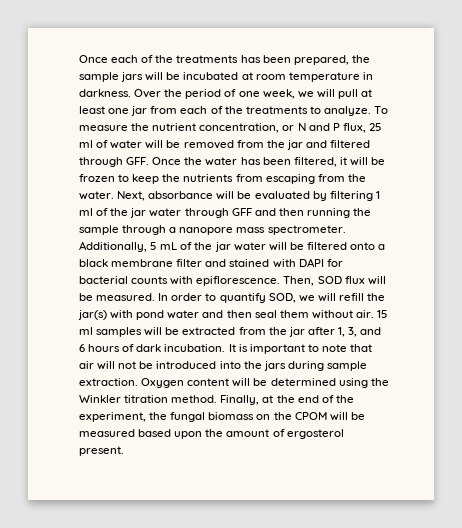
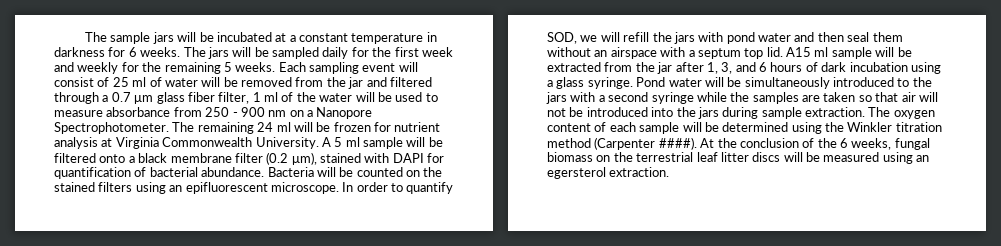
[79,55,370,65] Once each of the treatments has been prepared, the -> [85,32,108,42] The
[255,72,373,82] [79,89,373,99] [79,106,389,116] [79,123,366,133] room temperature in darkness. Over the period of one week, we will pull at least one jar from each of the treatments to analyze. To measure the nutrient concentration, or N and P flux, -> [289,32,437,44] [54,47,453,59] [54,62,418,74] [54,77,110,87] a constant temperature in darkness for 6 weeks. The jars will be sampled daily for the first week and weekly for the remaining 5 weeks. Each sampling event will consist of
[126,157,386,167] [79,174,366,184] [79,191,380,201] [79,208,372,218] [79,225,346,235] [79,241,266,252] GFF. Once the water has been filtered, it will be frozen to keep the nutrients from escaping from the water. Next, absorbance will be evaluated by filtering 1 ml of the jar water through GFF and then running the sample through a nanopore mass spectrometer. Additionally, 5 mL of the jar water -> [102,92,438,104] [54,107,373,119] [54,122,441,134] [54,137,403,149] a 0.7 μm glass fiber filter, 1 ml of the water will be used to measure absorbance from 250 - 900 nm on a Nanopore Spectrophotometer. The remaining 24 ml will be frozen for nutrient analysis at Virginia Commonwealth University. A 5 ml sample
[205,259,227,267] and -> [266,152,317,165] (0.2 μm),
[79,276,386,286] [79,293,156,301] bacterial counts with epiflorescence. Then, SOD flux will be measured. -> [54,167,443,179] [54,182,339,194] quantification of bacterial abundance. Bacteria will be counted on the stained filters using an epifluorescent microscope.
[78,310,107,320] jar(s) -> [673,32,695,44] jars
[355,310,389,318] [79,327,143,337] air. 15 ml samples -> [594,47,872,59] an airspace with a septum top lid. A15 ml sample
[164,344,347,354] incubation. It is important to note -> [849,62,941,74] [547,77,932,89] [546,92,872,104] incubation using a glass syringe. Pond water will be simultaneously introduced to the jars with a second syringe while the samples are taken so
[141,378,230,388] Oxygen content -> [868,107,935,119] [547,122,680,134] The oxygen content of each sample
[171,395,354,405] [79,412,365,422] [79,429,344,439] [79,446,124,456] method. Finally, at the end of the experiment, the fungal biomass on the CPOM will be measured based upon the amount of ergosterol present. -> [547,137,930,150] [547,152,930,164] [547,167,670,179] method (Carpenter ####). At the conclusion of the 6 weeks, fungal biomass on the terrestrial leaf litter discs will be measured using an egersterol extraction.

